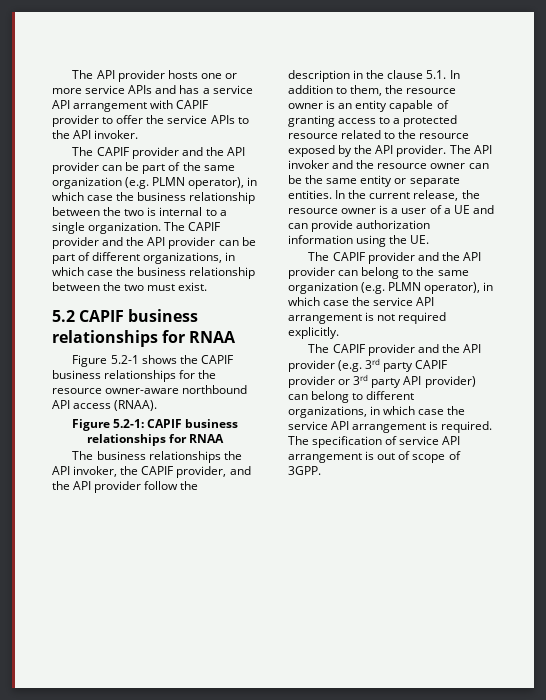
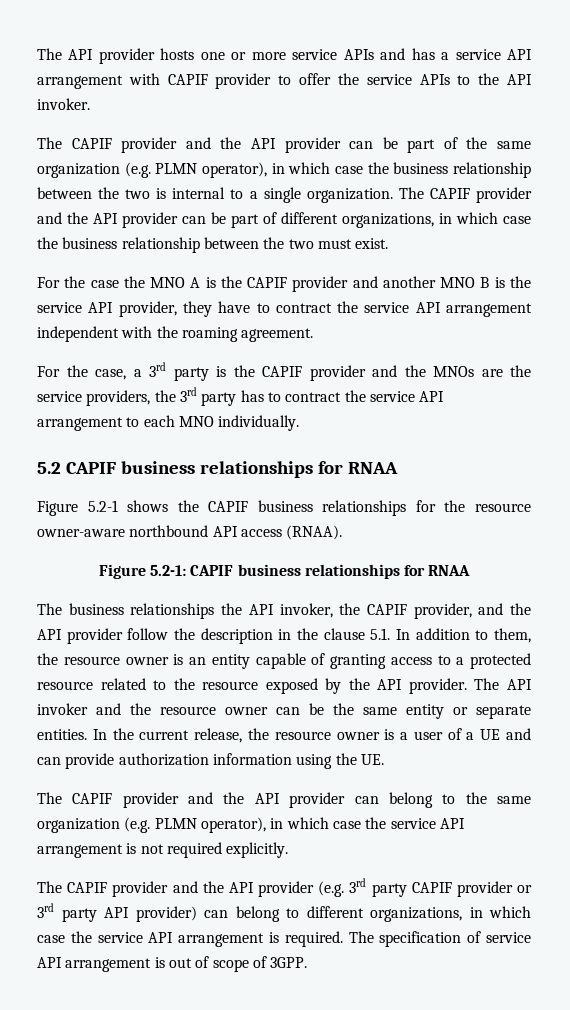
(208, 286) none -> [37,276,531,292] [37,301,533,317] [37,326,314,342] [37,362,531,381] [37,387,445,406] [37,415,300,431] // For the case the MNO A is the CAPIF provider and another MNO B is the service API provider, they have to contract the service API arrangement independent with the roaming agreement. // For the case, a 3rd party is the CAPIF provider and the MNOs are the service providers, the 3rd party has to contract the service API arrangement to each MNO individually.

